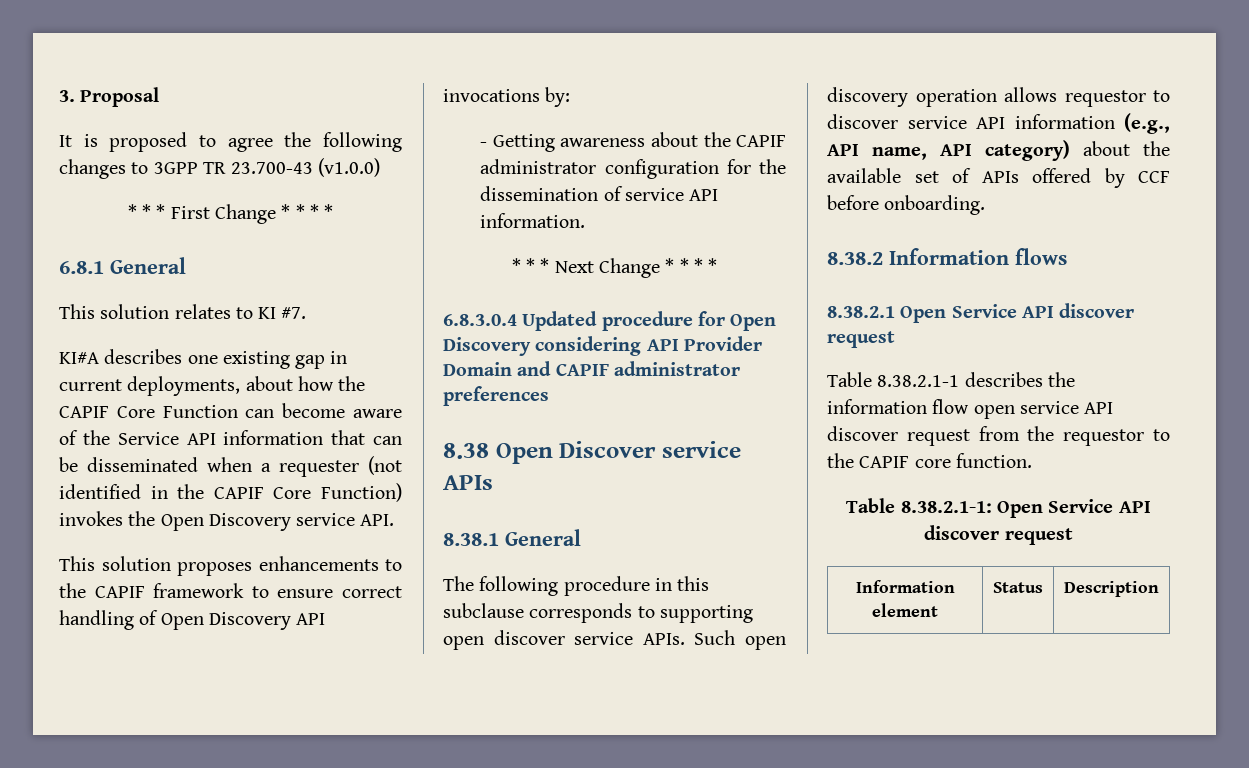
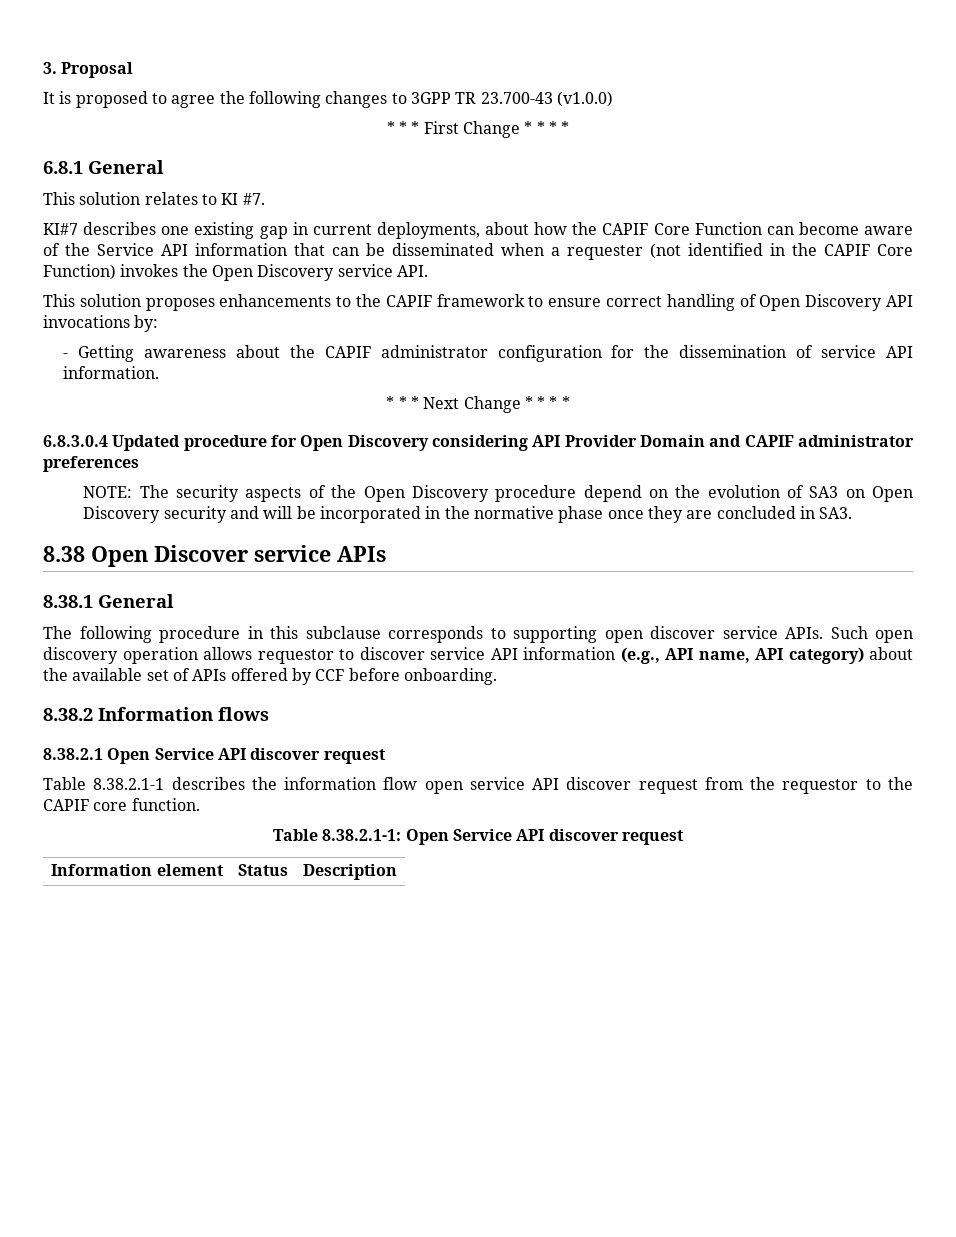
[59,352,99,364] KI#A -> [43,223,78,235] KI#7
(549, 396) none -> [83,485,914,502] [83,506,853,523] // NOTE: The security aspects of the Open Discovery procedure depend on the evolution of SA3 on Open Discovery security and will be incorporated in the normative phase once they are concluded in SA3.

